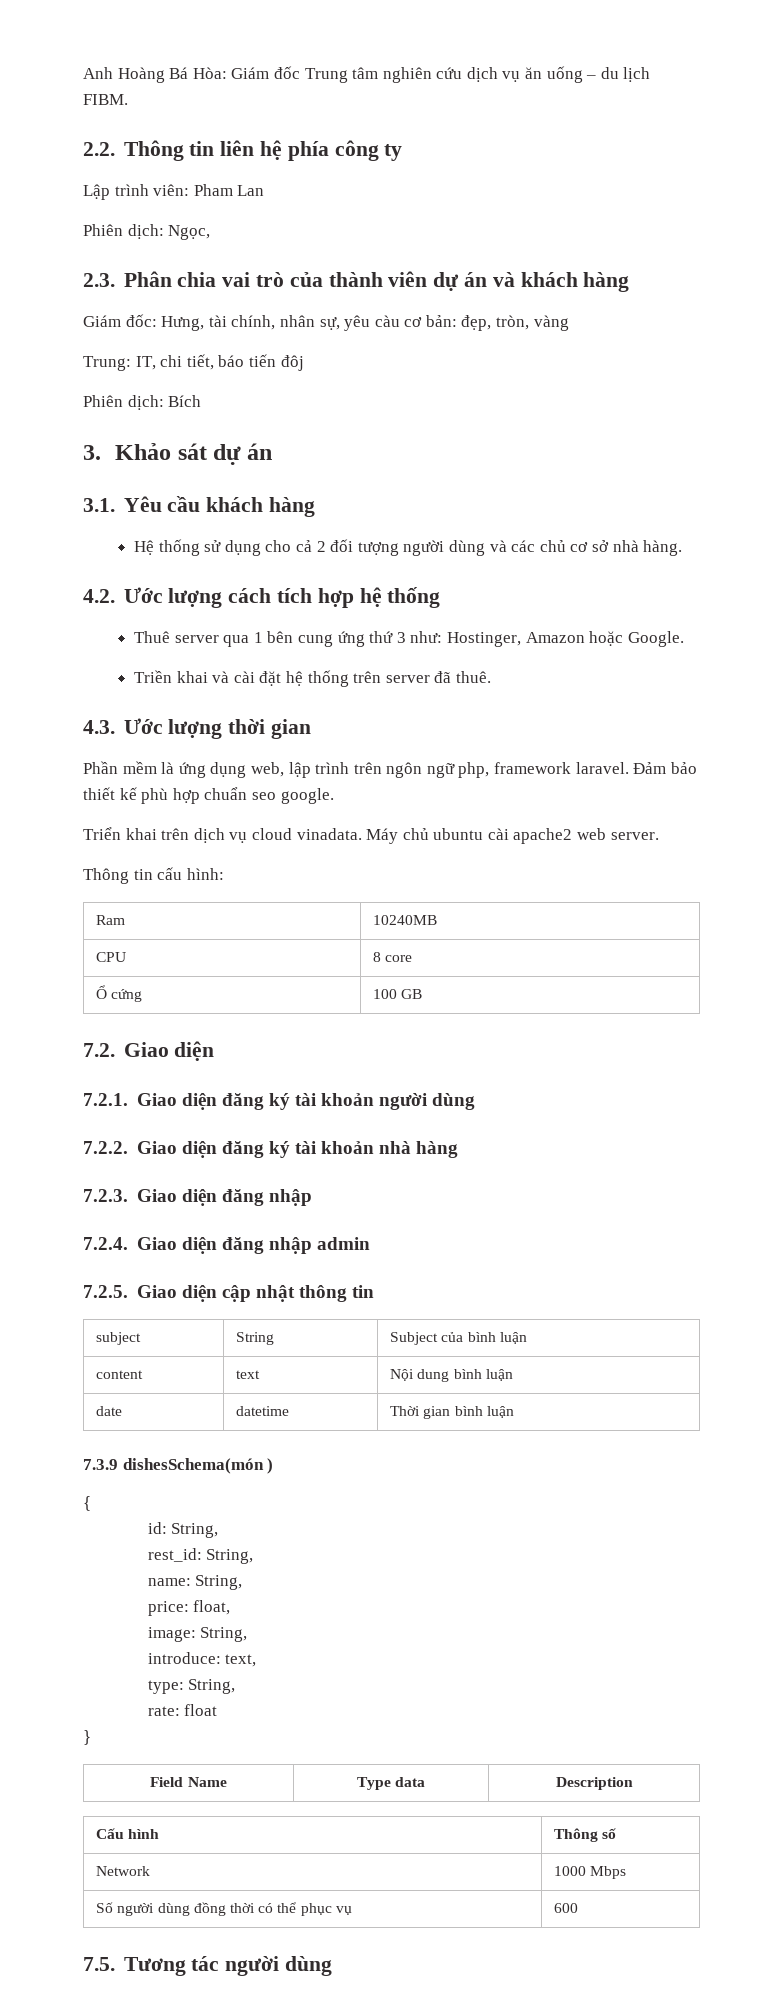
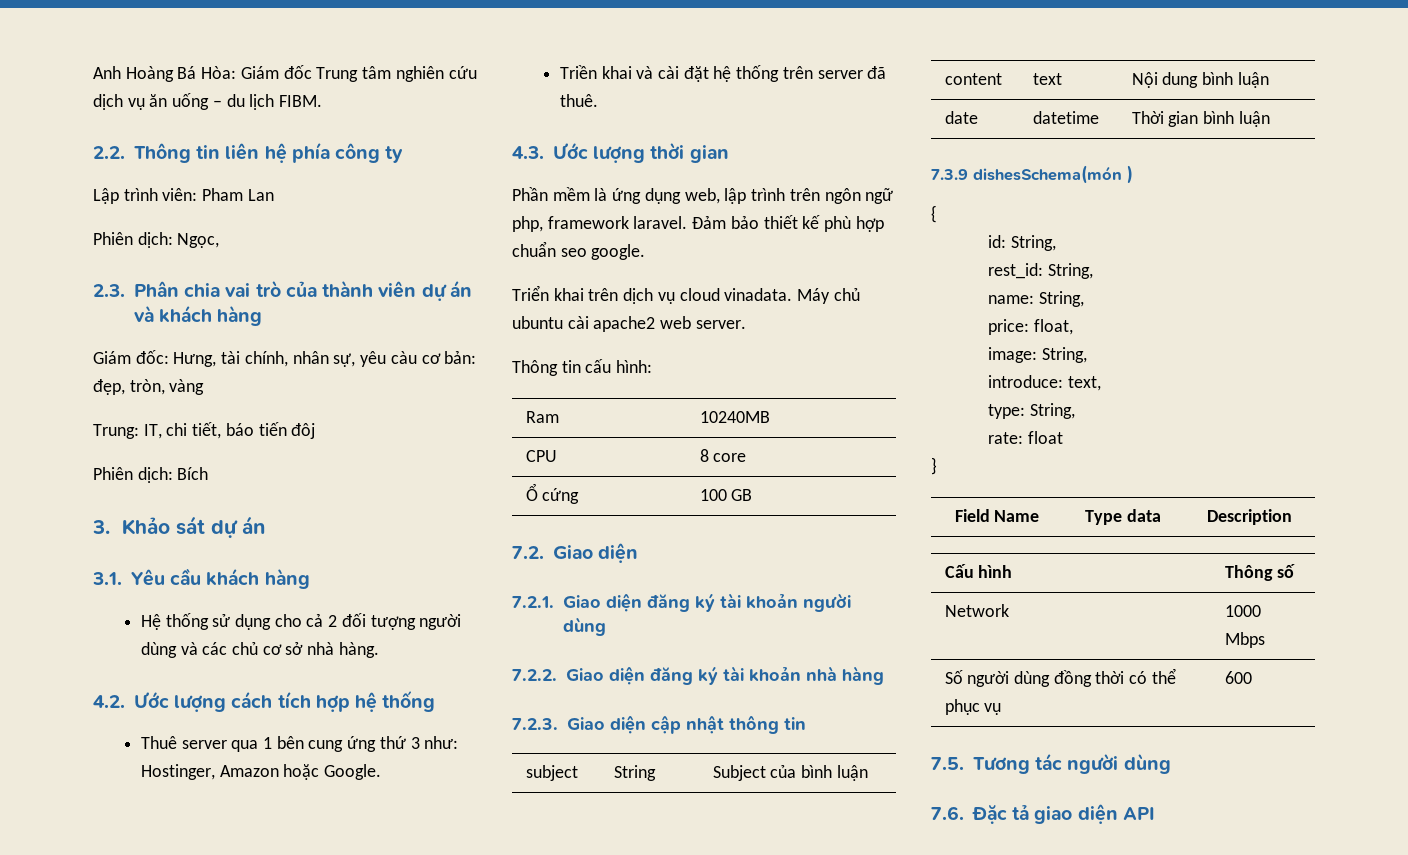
[221,1189,312,1206] [83,1237,371,1254] [83,1285,217,1302] đăng nhập // 7.2.4. Giao diện đăng nhập admin // 7.2.5. Giao diện -> (646, 725) none
(332, 1966) none -> [931,804,1155,824] // 7.6. Đặc tả giao diện API

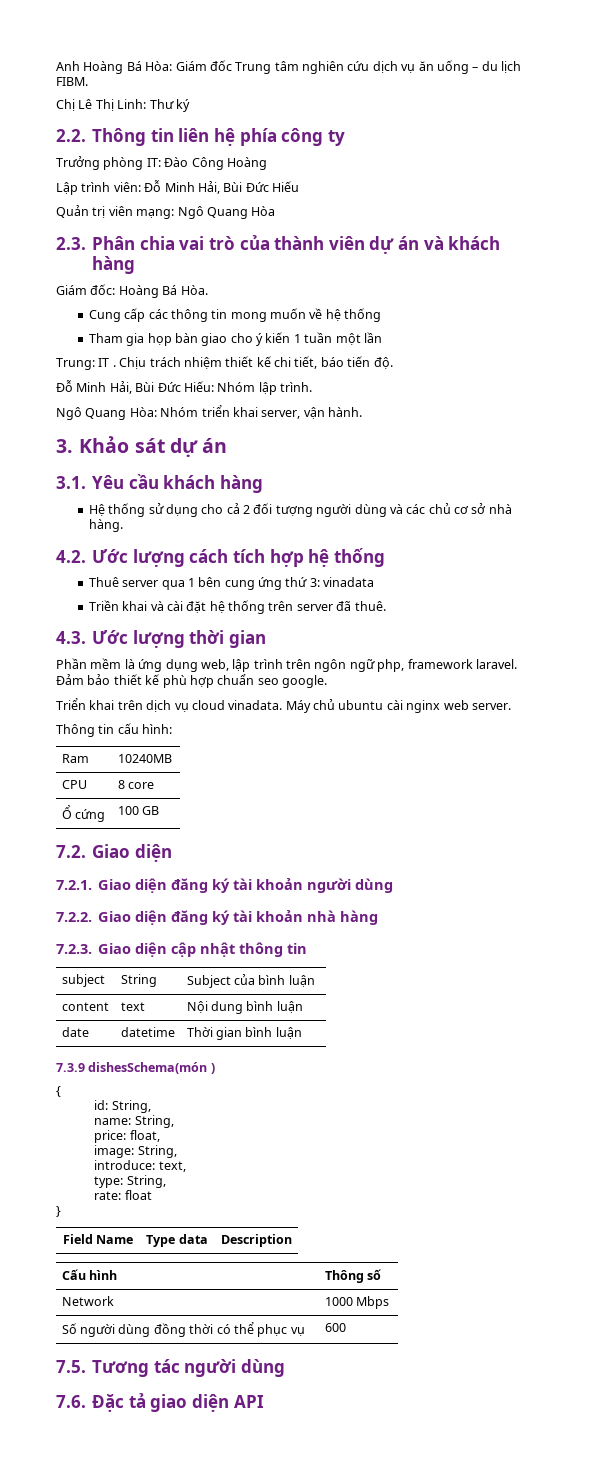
(323, 101) none -> [56,99,190,112] // Chị Lê Thị Linh: Thư ký
[93,188,274,204] [93,232,220,248] Lập trình viên: Pham Lan // Phiên dịch: Ngọc, -> [56,156,267,170] [56,180,299,195] [56,205,276,219] Trưởng phòng IT: Đào Công Hoàng // Lập trình viên: Đỗ Minh Hải, Bùi Đức Hiếu // Quản trị viên mạng: Ngô Quang Hòa
[173,351,477,367] [93,379,205,395] [93,422,316,439] [93,467,209,483] Hưng, tài chính, nhân sự, yêu càu cơ bản: đẹp, tròn, vàng // Trung: IT, chi tiết, báo tiến đôj // Phiên dịch: Bích -> [118,285,208,298] [88,308,382,322] [88,332,382,346] [56,356,393,370] [56,380,312,395] [56,405,362,420] Hoàng Bá Hòa. // Cung cấp các thông tin mong muốn về hệ thống // Tham gia họp bàn giao cho ý kiến 1 tuần một lần // Trung: IT . Chịu trách nhiệm thiết kế chi tiết, báo tiến độ. // Đỗ Minh Hải, Bùi Đức Hiếu: Nhóm lập trình. // Ngô Quang Hòa: Nhóm triển khai server, vận hành.
[410,736,459,749] [140,764,382,780] 3 như: Hostinger, Amazon hoặc Google. -> [309,577,375,587] 3: vinadata
[593,316,656,332] apache2 -> [406,700,441,713] nginx
[988,263,1093,279] // rest_id: String, -> (151, 1106) none

